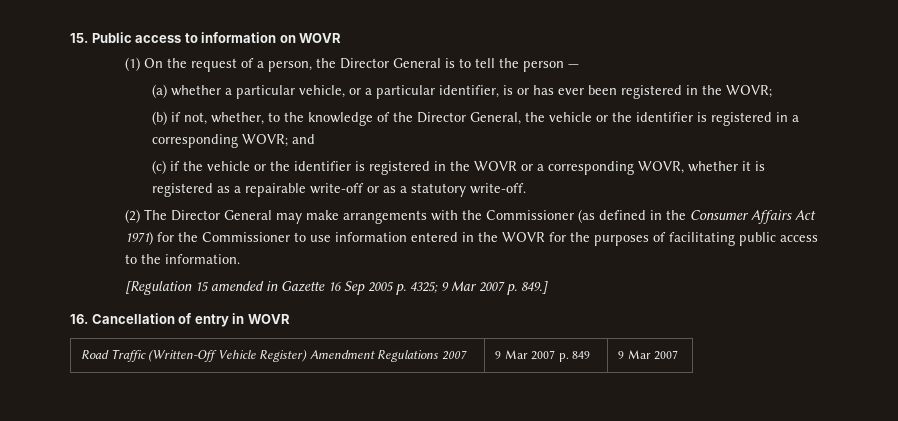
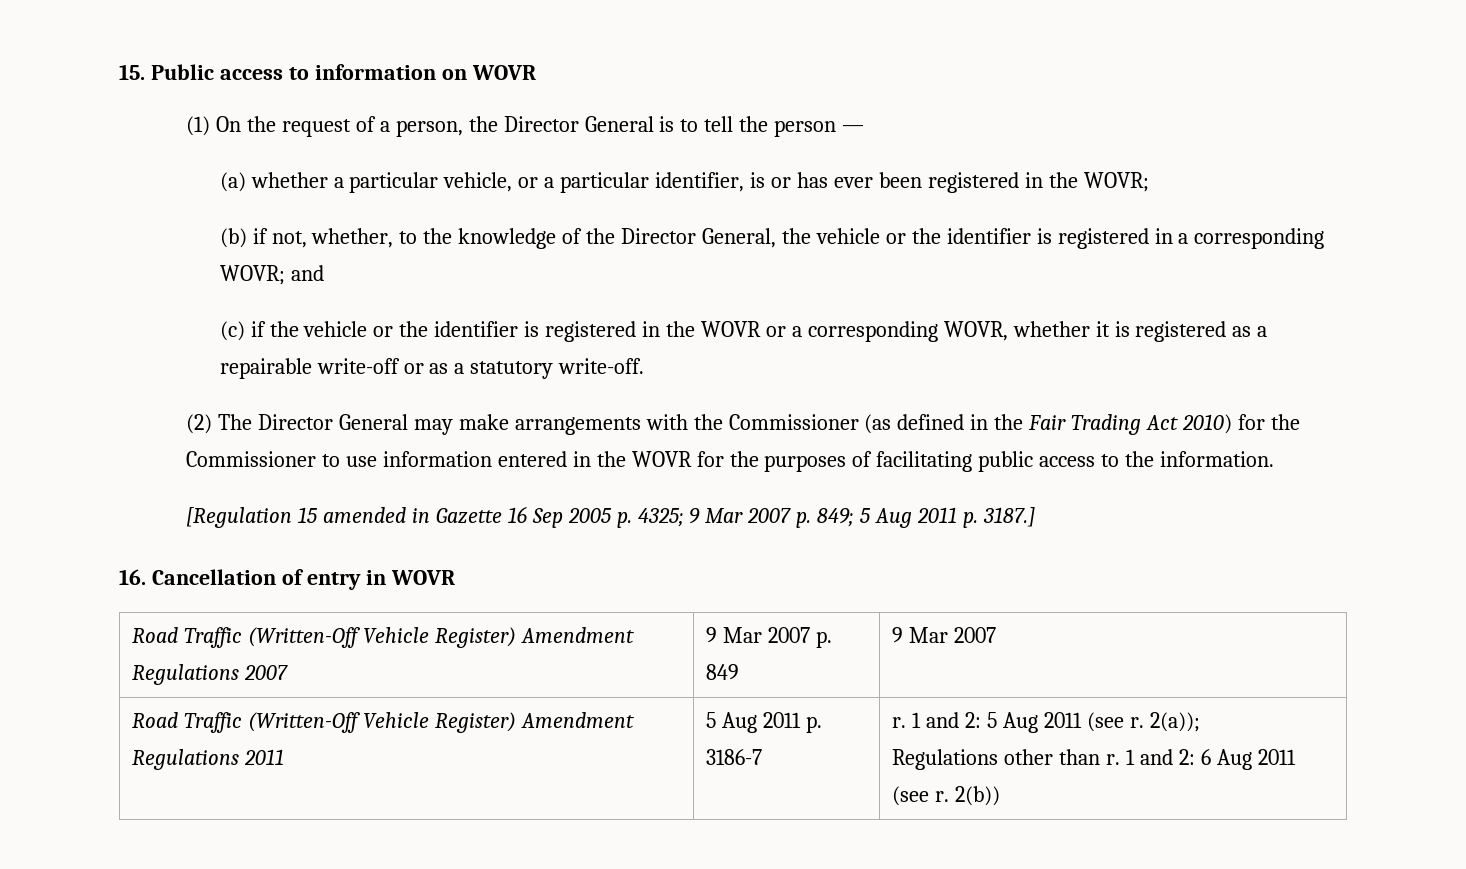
[689,210,816,224] [124,231,153,245] Consumer Affairs Act 1971) -> [1028,414,1233,435] Fair Trading Act 2010)
[520,281,548,294] 849.] -> [817,507,1035,528] 849; 5 Aug 2011 p. 3187.]
(679, 355) none -> [132,712,634,733] [132,749,285,770] [706,712,822,733] [706,749,763,765] [892,712,1200,733] [892,749,1296,770] [892,786,1000,806] // Road Traffic (Written-Off Vehicle Register) Amendment Regulations 2011 | 5 Aug 2011 p. 3186-7 | r. 1 and 2: 5 Aug 2011 (see r. 2(a)); // Regulations other than r. 1 and 2: 6 Aug 2011 (see r. 2(b))

